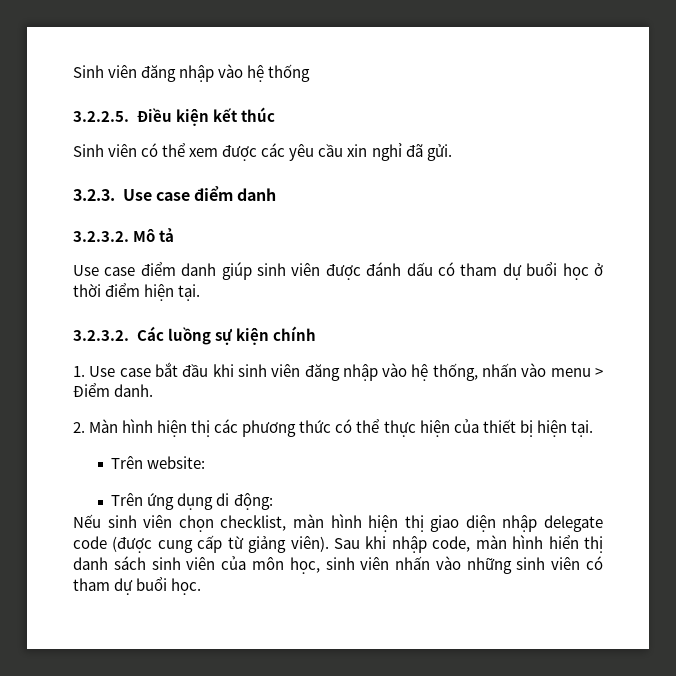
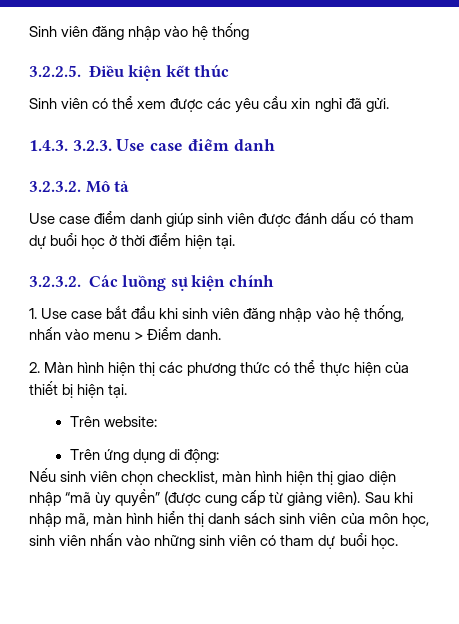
(452, 152) none -> [29,140,68,151] 1.4.3.
[543,515,603,532] [73,536,107,549] delegate code -> [65,489,161,507] “mã ùy quyền”
[432,536,471,552] code, -> [65,513,90,526] mã,

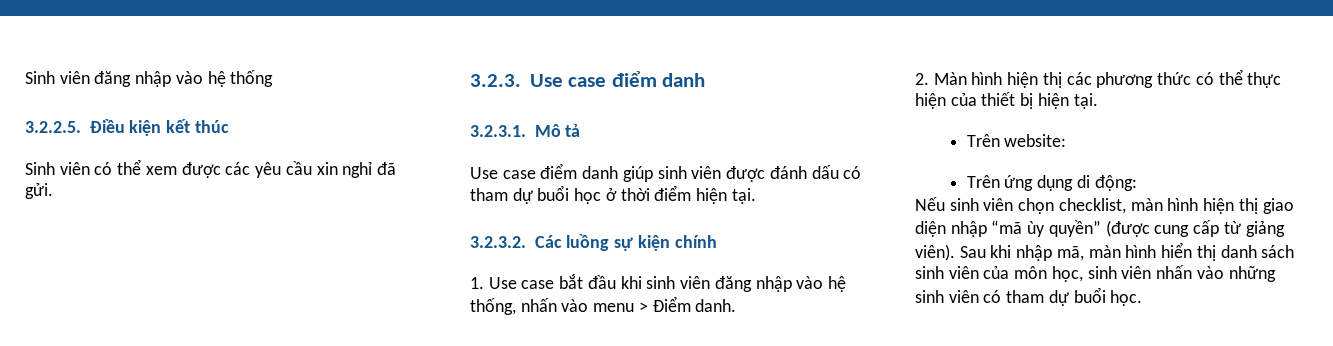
[29,140,68,151] 1.4.3. -> (53, 191) none
[29,181,81,192] 3.2.3.2. -> [470,125,526,137] 3.2.3.1.

